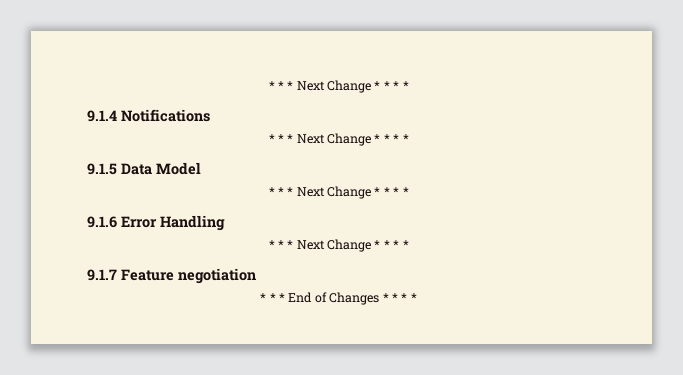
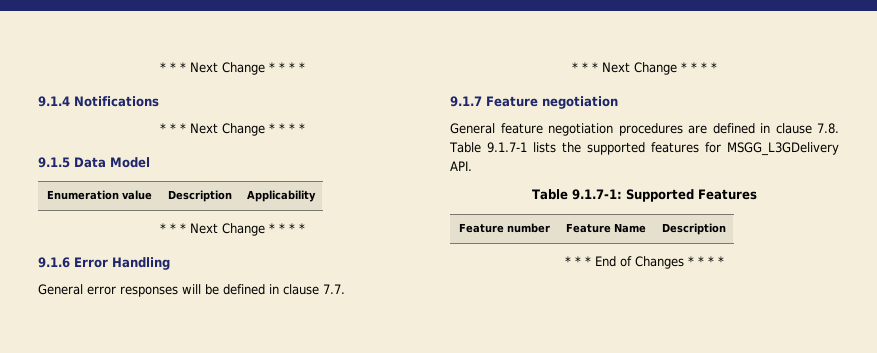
(201, 168) none -> [46,190,152,200] [167,190,232,202] [247,190,316,202] // Enumeration value | Description | Applicability
(225, 223) none -> [38,284,345,297] // General error responses will be defined in clause 7.7.
(256, 276) none -> [450,123,839,136] [449,142,839,156] [450,161,472,171] [532,189,757,202] [458,223,550,233] [565,223,646,233] [661,223,726,235] // General feature negotiation procedures are defined in clause 7.8. Table 9.1.7-1 lists the supported features for MSGG_L3GDelivery API. // Table 9.1.7-1: Supported Features // Feature number | Feature Name | Description

